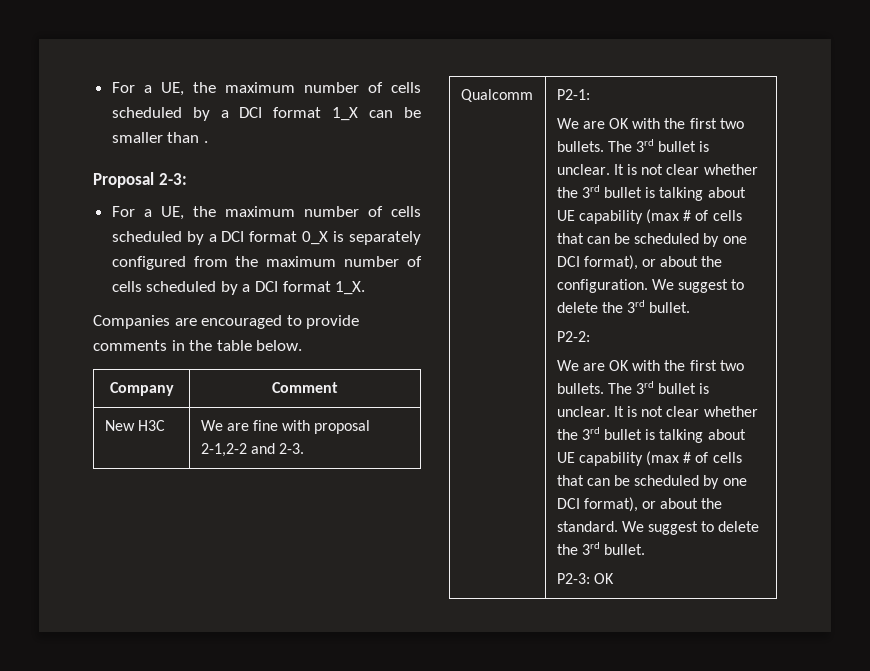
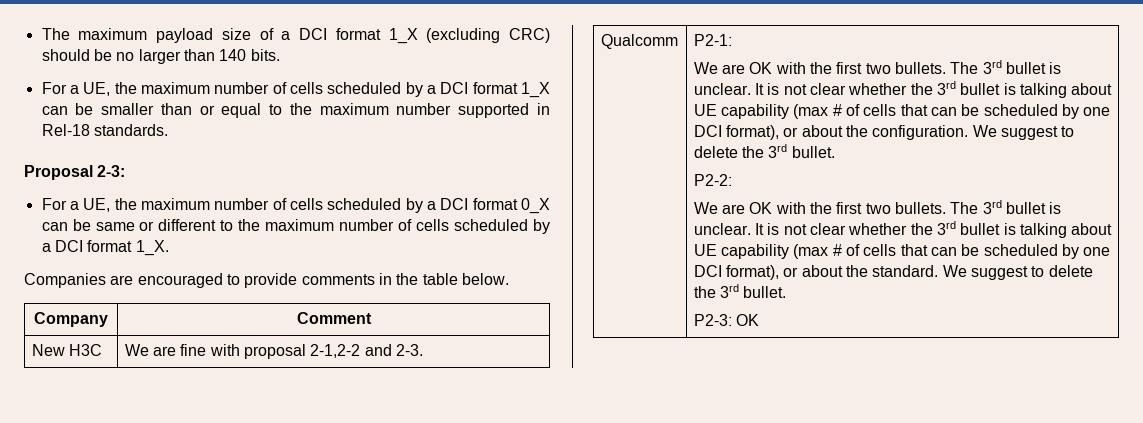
(111, 87) none -> [41,28,550,44] [41,49,280,64] The maximum payload size of a DCI format 1_X (excluding CRC) should be no larger than 140 bits. //
[203,141,208,143] . -> [199,103,550,118] [41,124,168,136] or equal to the maximum number supported in Rel-18 standards.
[333,231,421,245] [111,256,228,270] is separately configured from -> [41,219,234,231] can be same or different to

